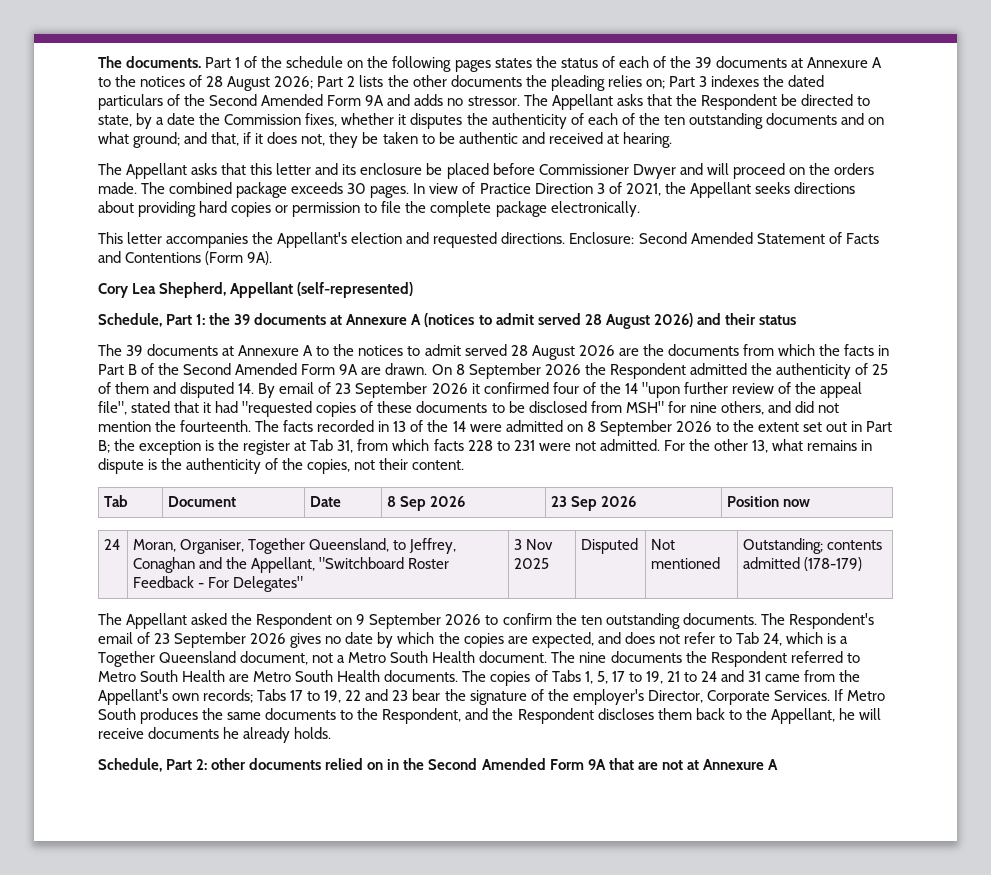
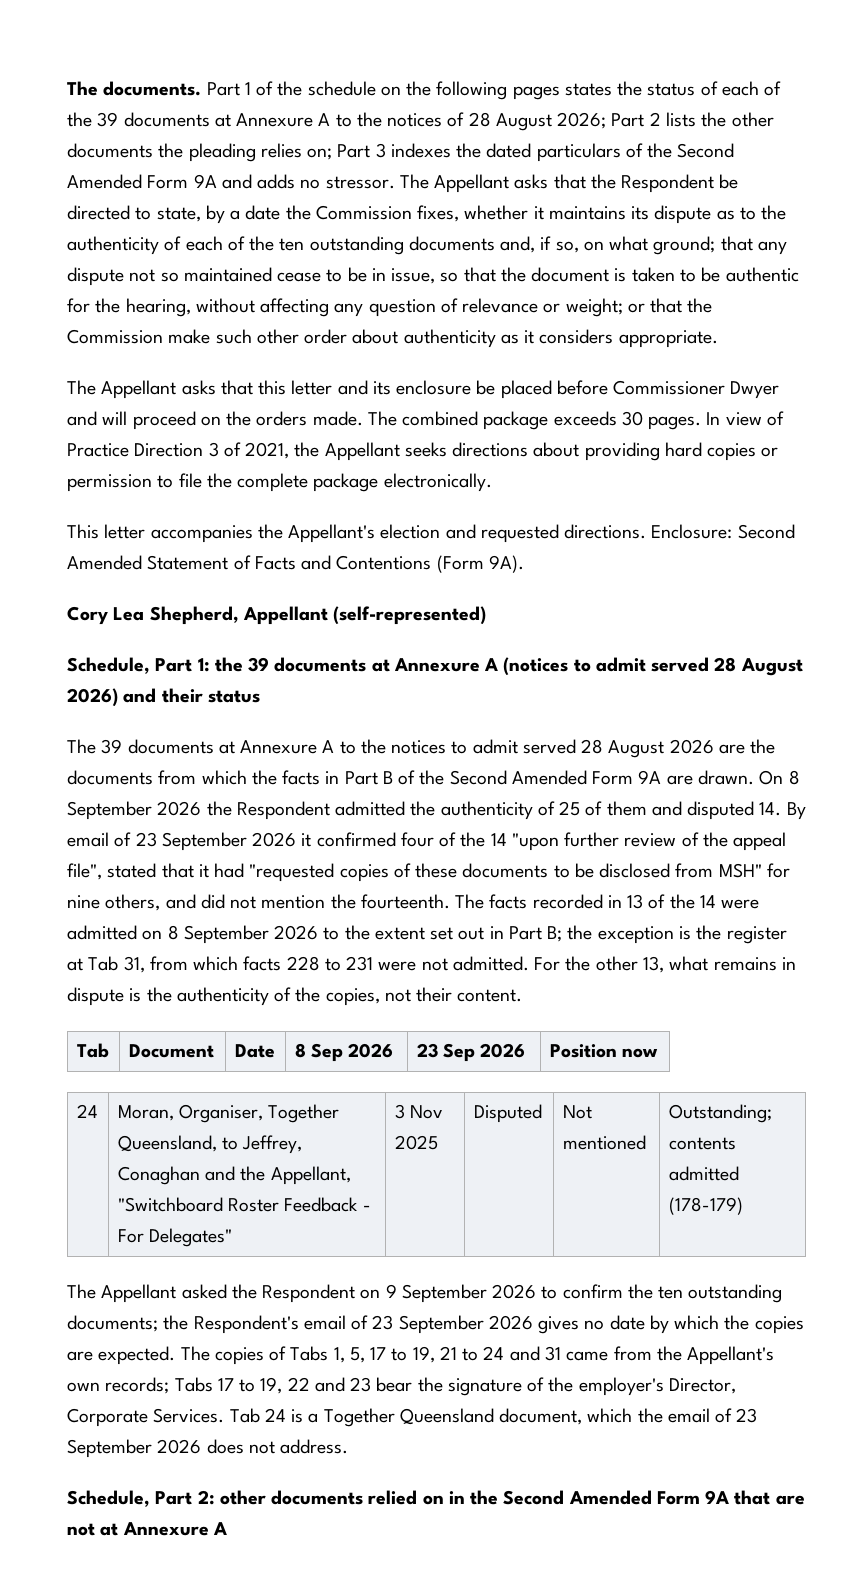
[410,113,463,129] disputes -> [548,205,756,224] maintains its dispute as to
[840,113,884,125] [98,132,672,148] and on what ground; and that, if it does not, they be taken to be authentic and received at hearing. -> [500,236,787,255] [67,267,799,286] [67,298,713,317] [67,329,718,348] and, if so, on what ground; that any dispute not so maintained cease to be in issue, so that the document is taken to be authentic for the hearing, without affecting any question of relevance or weight; or that the Commission make such other order about authenticity as it considers appropriate.
[682,613,785,625] documents. The -> [67,1315,189,1332] documents; the
[531,632,849,648] [98,651,860,667] [98,670,459,682] expected, and does not refer to Tab 24, which is a Together Queensland document, not a Metro South Health document. The nine documents the Respondent referred to Metro South Health are Metro South Health documents. -> [98,1346,176,1365] expected.
[833,689,885,701] [98,708,881,724] [98,727,332,743] If Metro South produces the same documents to the Respondent, and the Respondent discloses them back to the Appellant, he will receive documents he already holds. -> [229,1408,758,1427] [67,1439,349,1458] Tab 24 is a Together Queensland document, which the email of 23 September 2026 does not address.

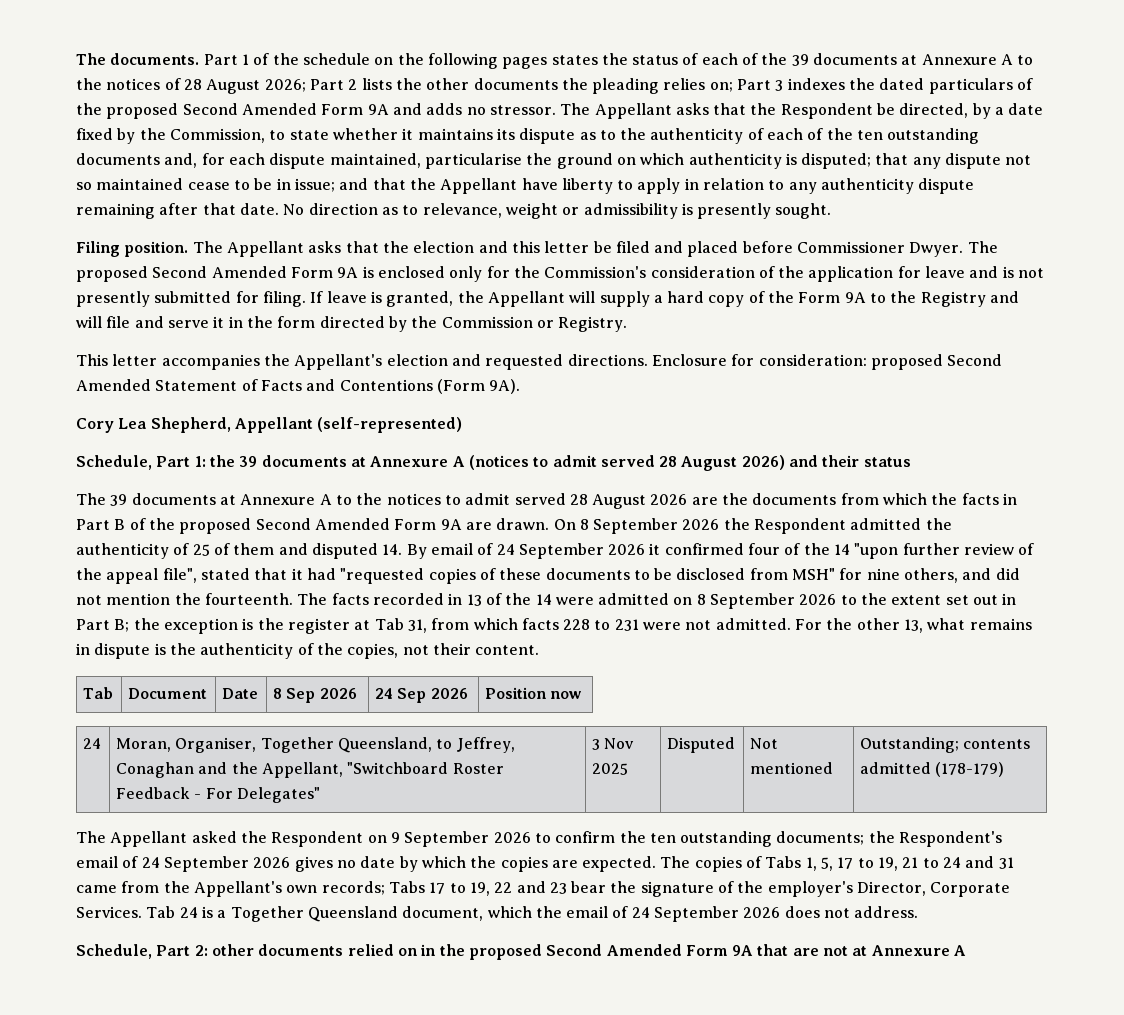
(673, 150) none -> [106,103,179,119] proposed
[67,205,460,224] directed to state, by a date the Commission fixes, -> [899,103,1044,119] [76,128,329,144] directed, by a date fixed by the Commission, to state
[540,236,716,255] if so, on what ground; -> [201,153,872,169] for each dispute maintained, particularise the ground on which authenticity is disputed;
[391,267,799,284] [67,298,713,317] [67,329,718,348] [67,380,780,399] [67,411,784,430] [67,442,779,461] [67,473,492,492] issue, so that the document is taken to be authentic for the hearing, without affecting any question of relevance or weight; or that the Commission make such other order about authenticity as it considers appropriate. // The Appellant asks that this letter and its enclosure be placed before Commissioner Dwyer and will proceed on the orders made. The combined package exceeds 30 pages. In view of Practice Direction 3 of 2021, the Appellant seeks directions about providing hard copies or permission to file the complete package electronically. -> [294,178,975,194] [76,203,832,219] [76,241,998,257] [76,266,1045,282] [76,291,1020,307] [76,316,628,332] issue; and that the Appellant have liberty to apply in relation to any authenticity dispute remaining after that date. No direction as to relevance, weight or admissibility is presently sought. // Filing position. The Appellant asks that the election and this letter be filed and placed before Commissioner Dwyer. The proposed Second Amended Form 9A is enclosed only for the Commission's consideration of the application for leave and is not presently submitted for filing. If leave is granted, the Appellant will supply a hard copy of the Form 9A to the Registry and will file and serve it in the form directed by the Commission or Registry.
[651,524,733,539] Enclosure: -> [651,354,943,370] Enclosure for consideration: proposed
(445, 777) none -> [179,518,252,534] proposed
[135,832,157,847] 23 -> [496,544,515,555] 24
[416,1043,438,1058] 23 -> [375,688,394,699] 24
[372,1315,394,1330] 23 -> [141,857,160,868] 24
[736,1408,758,1423] 23 -> [631,907,650,918] 24
(499, 1497) none -> [468,944,542,960] proposed

